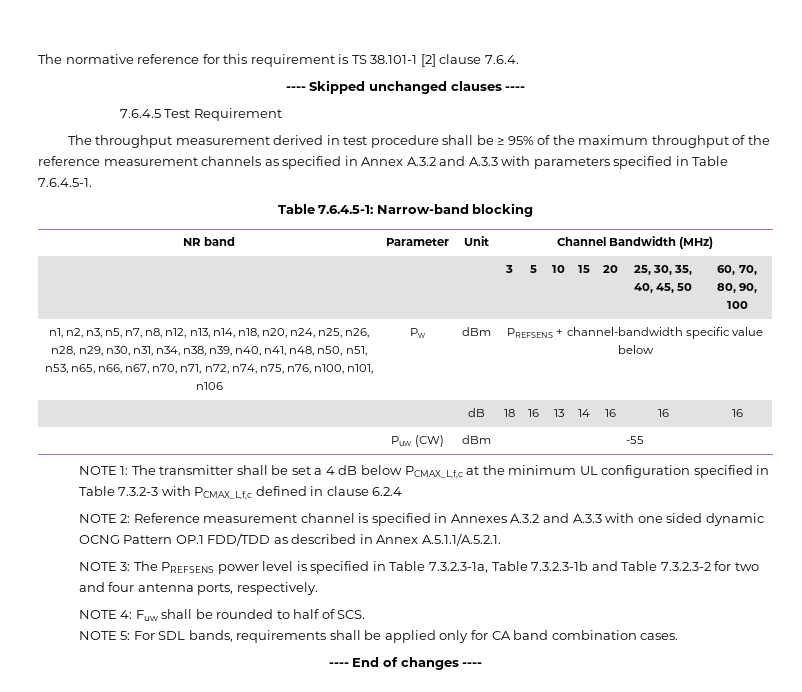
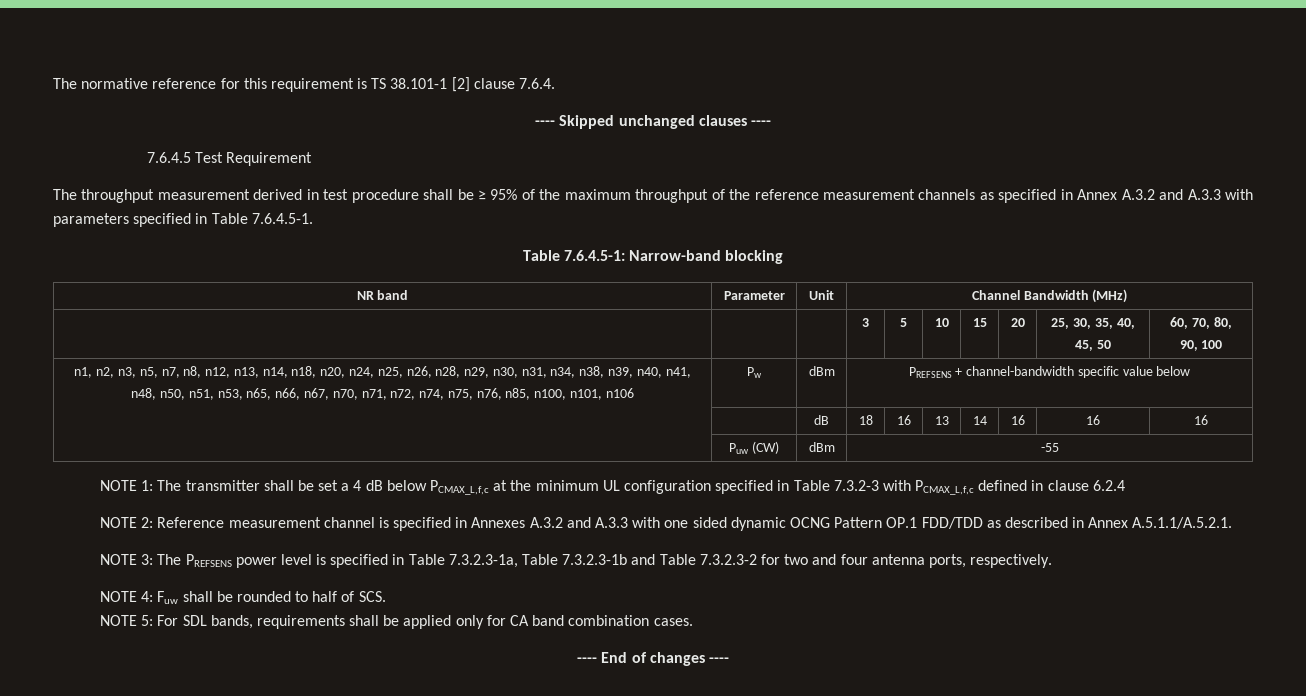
(311, 369) none -> [505,388,531,400] n85,

